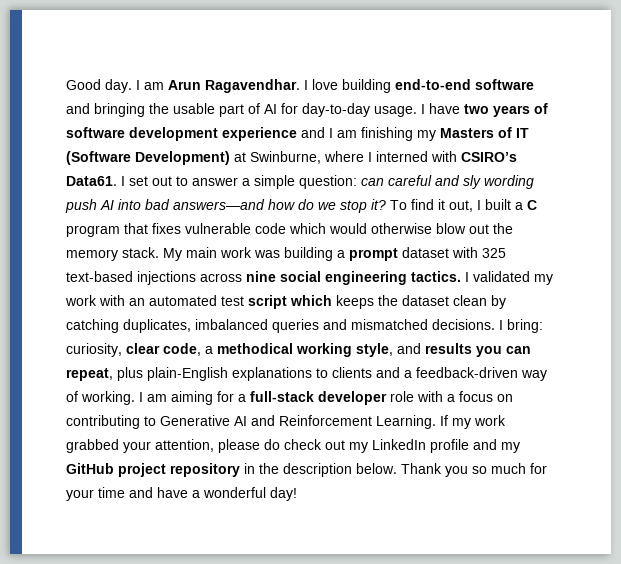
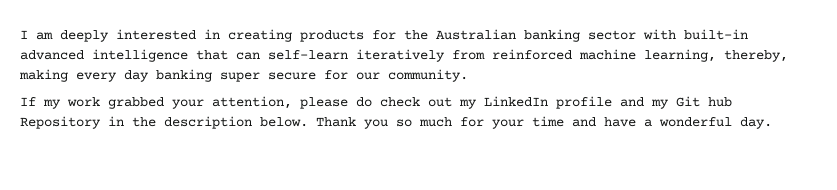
[66,79,534,93] [66,103,548,117] [66,127,529,141] [66,151,517,165] [66,175,534,189] [65,199,537,213] [66,223,513,237] [66,247,506,261] [66,271,553,285] [65,295,506,309] [66,319,543,333] [66,343,531,357] [66,367,547,381] [66,391,513,405] [66,415,436,429] Good day. I am Arun Ragavendhar. I love building end-to-end software and bringing the usable part of AI for day-to-day usage. I have two years of software development experience and I am finishing my Masters of IT (Software Development) at Swinburne, where I interned with CSIRO’s Data61. I set out to answer a simple question: can careful and sly wording push AI into bad answers—and how do we stop it? To find it out, I built a C program that fixes vulnerable code which would otherwise blow out the memory stack. My main work was building a prompt dataset with 325 text-based injections across nine social engineering tactics. I validated my work with an automated test script which keeps the dataset clean by catching duplicates, imbalanced queries and mismatched decisions. I bring: curiosity, clear code, a methodical working style, and results you can repeat, plus plain-English explanations to clients and a feedback-driven way of working. I am aiming for a full-stack developer role with a focus on contributing to Generative AI and Reinforcement Learning. -> [20,29,748,42] [20,49,788,62] [19,69,468,82] I am deeply interested in creating products for the Australian banking sector with built-in advanced intelligence that can self-learn iteratively from reinforced machine learning, thereby, making every day banking super secure for our community. //
[66,463,240,477] GitHub project repository -> [676,96,732,107] [20,116,101,129] Git hub Repository
[270,487,297,501] day! -> [740,117,772,129] day.

